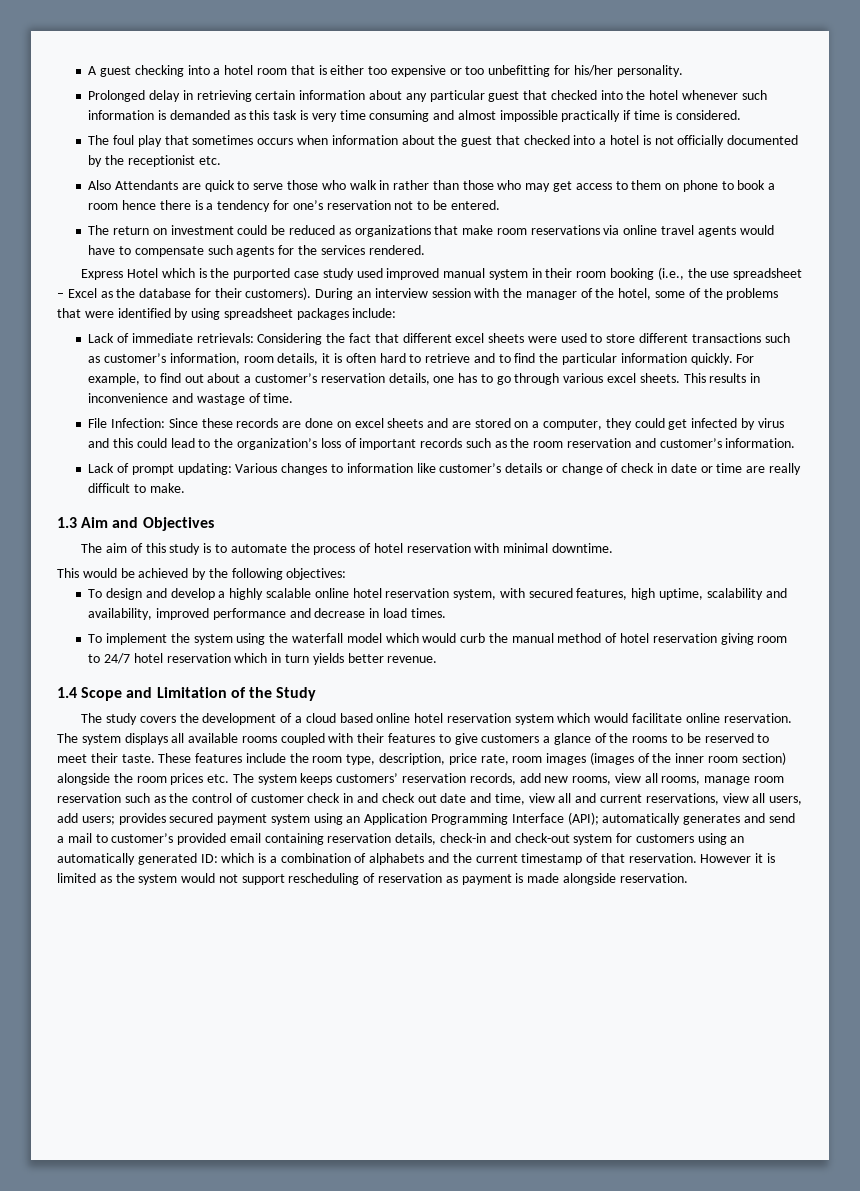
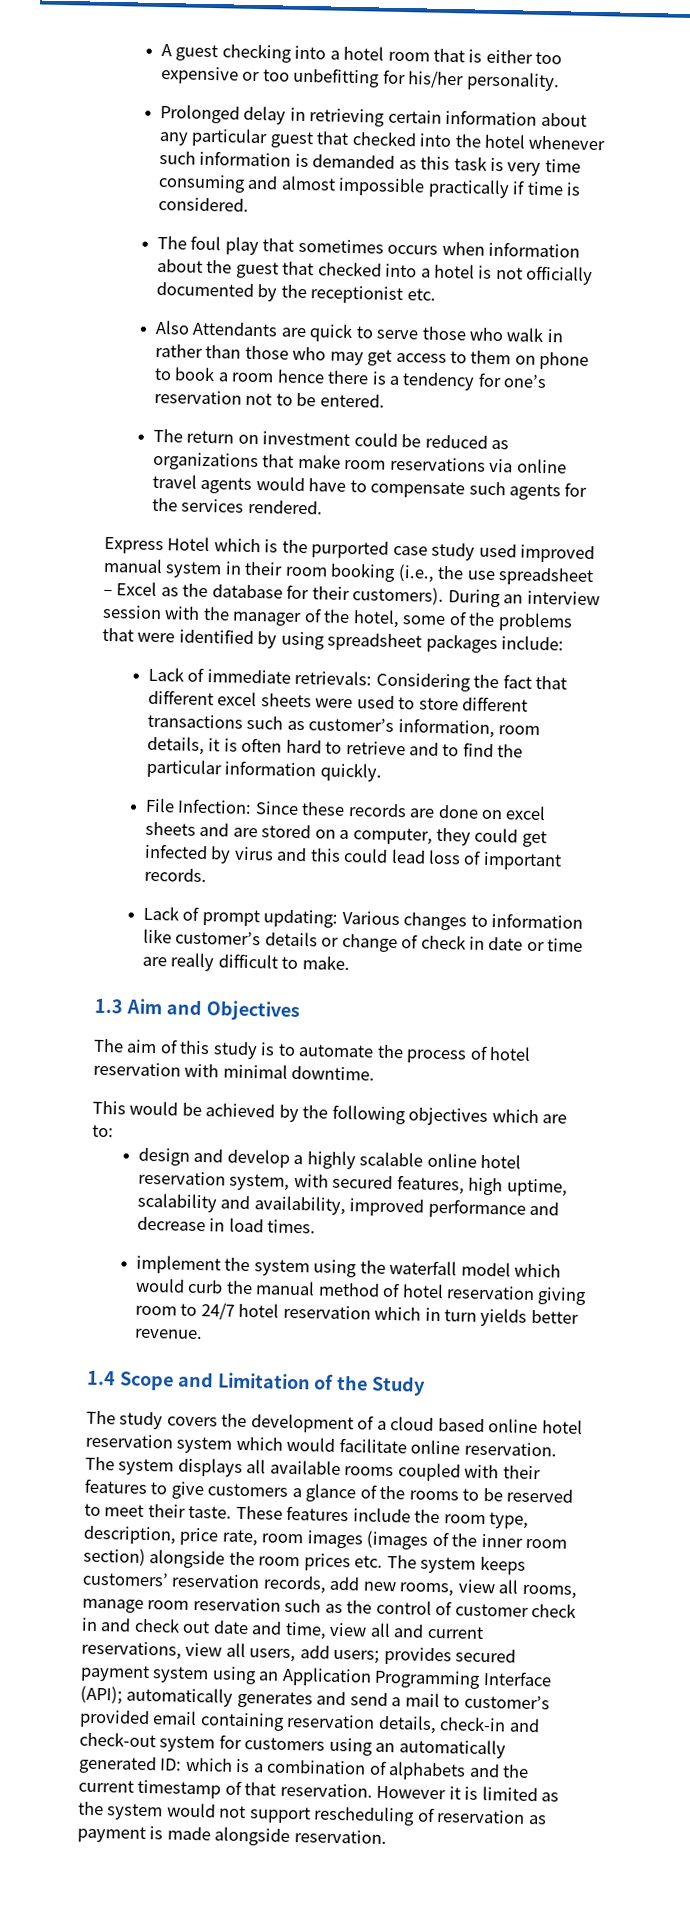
[736,354,755,363] [88,373,761,385] [88,393,294,405] For example, to find out about a customer’s reservation details, one has to go through various excel sheets. This results in inconvenience and wastage of time. -> (382, 772) none
[198,438,796,450] to the organization’s loss of important records such as the room reservation and customer’s information. -> [427,849,562,871] [143,867,207,883] loss of important records.
[286,568,347,580] [88,589,103,598] objectives: // To -> [408,1107,568,1127] [92,1124,114,1138] objectives which are to: //
[88,634,103,643] To -> (317, 1226) none

